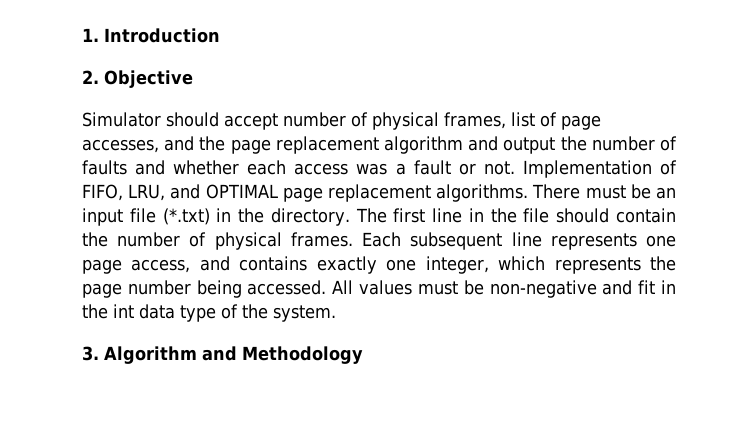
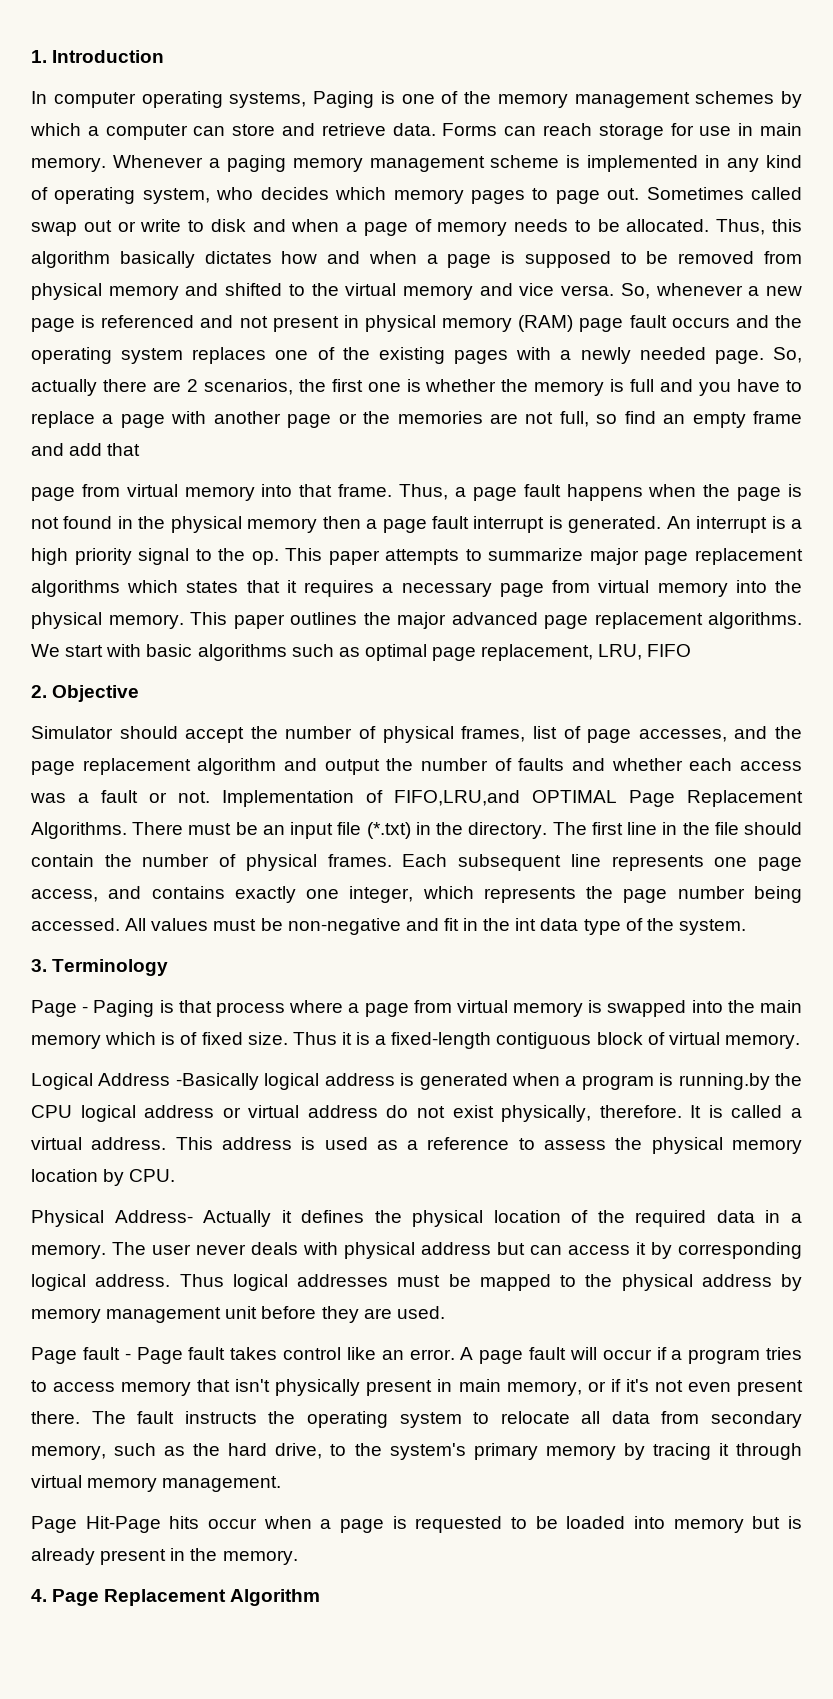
(220, 35) none -> [31,91,802,108] [30,123,802,140] [31,155,802,172] [31,187,802,204] [31,219,802,236] [31,251,802,268] [31,283,802,300] [31,315,802,332] [31,347,802,364] [31,379,803,396] [31,411,802,428] [31,443,141,456] [31,484,803,501] [31,516,802,533] [31,548,804,565] [31,580,803,597] [31,612,802,629] [31,644,692,661] // In computer operating systems, Paging is one of the memory management schemes by which a computer can store and retrieve data. Forms can reach storage for use in main memory. Whenever a paging memory management scheme is implemented in any kind of operating system, who decides which memory pages to page out. Sometimes called swap out or write to disk and when a page of memory needs to be allocated. Thus, this algorithm basically dictates how and when a page is supposed to be removed from physical memory and shifted to the virtual memory and vice versa. So, whenever a new page is referenced and not present in physical memory (RAM) page fault occurs and the operating system replaces one of the existing pages with a newly needed page. So, actually there are 2 scenarios, the first one is whether the memory is full and you have to replace a page with another page or the memories are not full, so find an empty frame and add that // page from virtual memory into that frame. Thus, a page fault happens when the page is not found in the physical memory then a page fault interrupt is generated. An interrupt is a high priority signal to the op. This paper attempts to summarize major page replacement algorithms which states that it requires a necessary page from virtual memory into the physical memory. This paper outlines the major advanced page replacement algorithms. We start with basic algorithms such as optimal page replacement, LRU, FIFO
(278, 121) none -> [250,726,278,739] the
[82,184,529,202] FIFO, LRU, and OPTIMAL page replacement algorithms. -> [394,790,803,807] [31,822,127,839] FIFO,LRU,and OPTIMAL Page Replacement Algorithms.
[104,346,363,364] Algorithm and Methodology -> [52,959,169,976] [31,1000,802,1017] [31,1032,800,1049] [31,1073,802,1090] [31,1105,802,1122] [31,1137,802,1154] [31,1169,176,1186] [31,1210,803,1227] [31,1242,802,1259] [31,1274,802,1291] [31,1306,445,1323] [31,1347,803,1364] [31,1379,804,1396] [31,1411,803,1428] [31,1443,802,1460] [31,1475,282,1492] [31,1516,802,1533] [31,1548,298,1565] [31,1589,321,1606] Terminology // Page - Paging is that process where a page from virtual memory is swapped into the main memory which is of fixed size. Thus it is a fixed-length contiguous block of virtual memory. // Logical Address -Basically logical address is generated when a program is running.by the CPU logical address or virtual address do not exist physically, therefore. It is called a virtual address. This address is used as a reference to assess the physical memory location by CPU. // Physical Address- Actually it defines the physical location of the required data in a memory. The user never deals with physical address but can access it by corresponding logical address. Thus logical addresses must be mapped to the physical address by memory management unit before they are used. // Page fault - Page fault takes control like an error. A page fault will occur if a program tries to access memory that isn't physically present in main memory, or if it's not even present there. The fault instructs the operating system to relocate all data from secondary memory, such as the hard drive, to the system's primary memory by tracing it through virtual memory management. // Page Hit-Page hits occur when a page is requested to be loaded into memory but is already present in the memory. // 4. Page Replacement Algorithm

